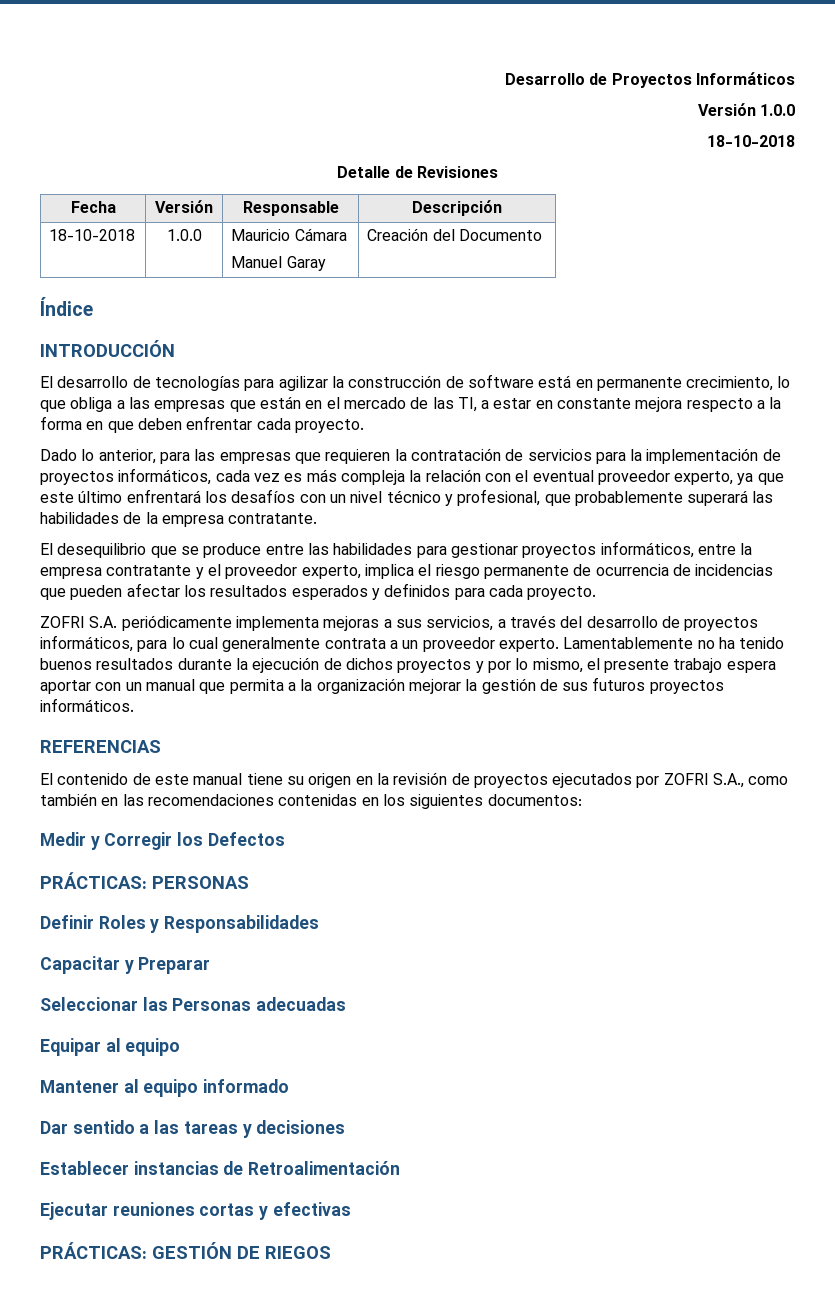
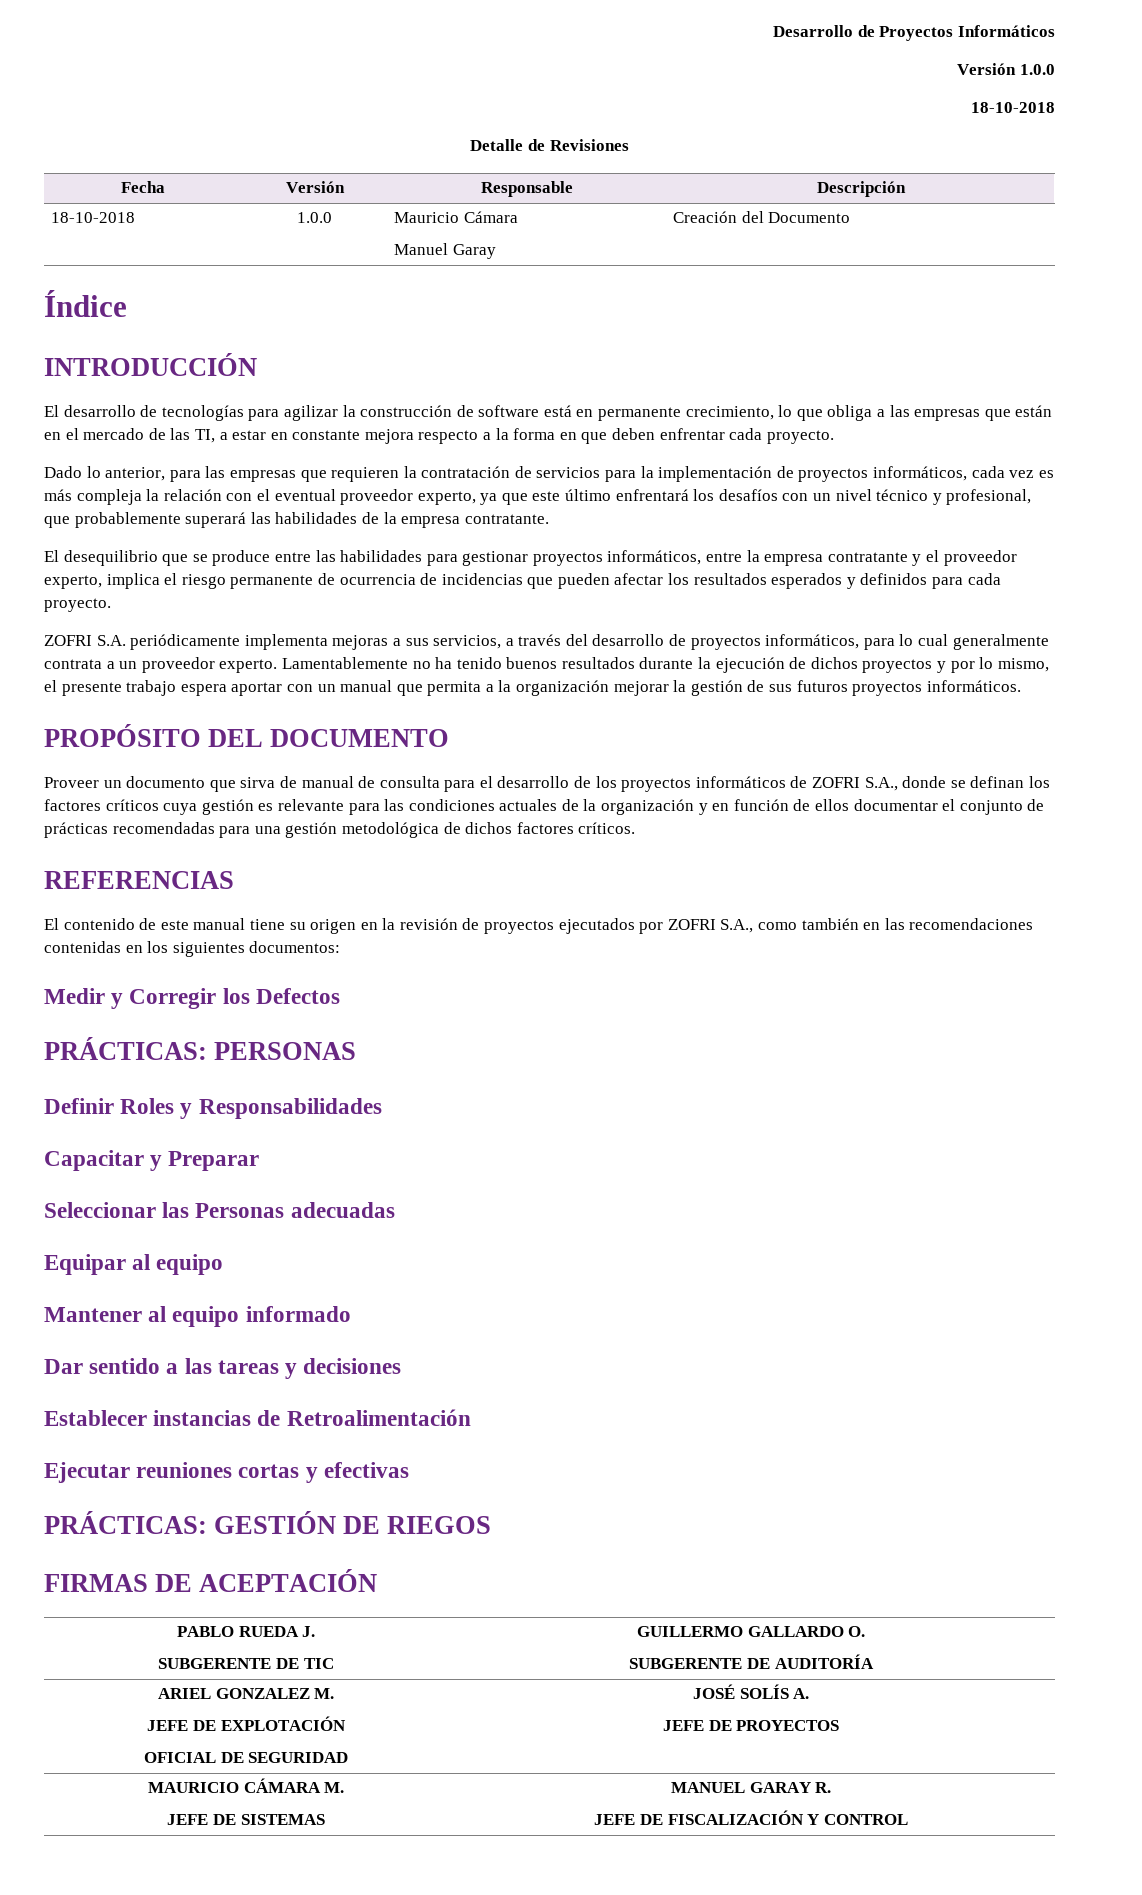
(134, 705) none -> [44,724,450,747] [44,776,1050,792] [44,799,1045,815] [44,822,636,838] // PROPÓSITO DEL DOCUMENTO // Proveer un documento que sirva de manual de consulta para el desarrollo de los proyectos informáticos de ZOFRI S.A., donde se definan los factores críticos cuya gestión es relevante para las condiciones actuales de la organización y en función de ellos documentar el conjunto de prácticas recomendadas para una gestión metodológica de dichos factores críticos.
(331, 1252) none -> [44,1569,378,1592] [176,1626,316,1637] [158,1658,334,1669] [636,1626,866,1637] [629,1654,874,1669] [157,1688,335,1699] [147,1716,346,1731] [143,1752,349,1763] [692,1684,810,1699] [662,1720,840,1731] [147,1778,345,1793] [167,1814,325,1825] [670,1782,832,1793] [594,1810,908,1825] // FIRMAS DE ACEPTACIÓN // PABLO RUEDA J. // SUBGERENTE DE TIC | GUILLERMO GALLARDO O. // SUBGERENTE DE AUDITORÍA // ARIEL GONZALEZ M. // JEFE DE EXPLOTACIÓN // OFICIAL DE SEGURIDAD | JOSÉ SOLÍS A. // JEFE DE PROYECTOS // MAURICIO CÁMARA M. // JEFE DE SISTEMAS | MANUEL GARAY R. // JEFE DE FISCALIZACIÓN Y CONTROL

